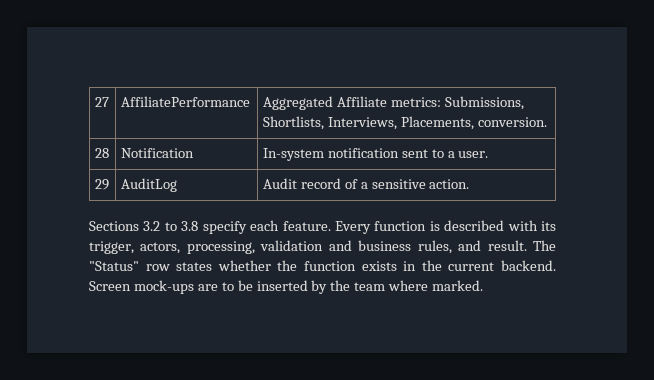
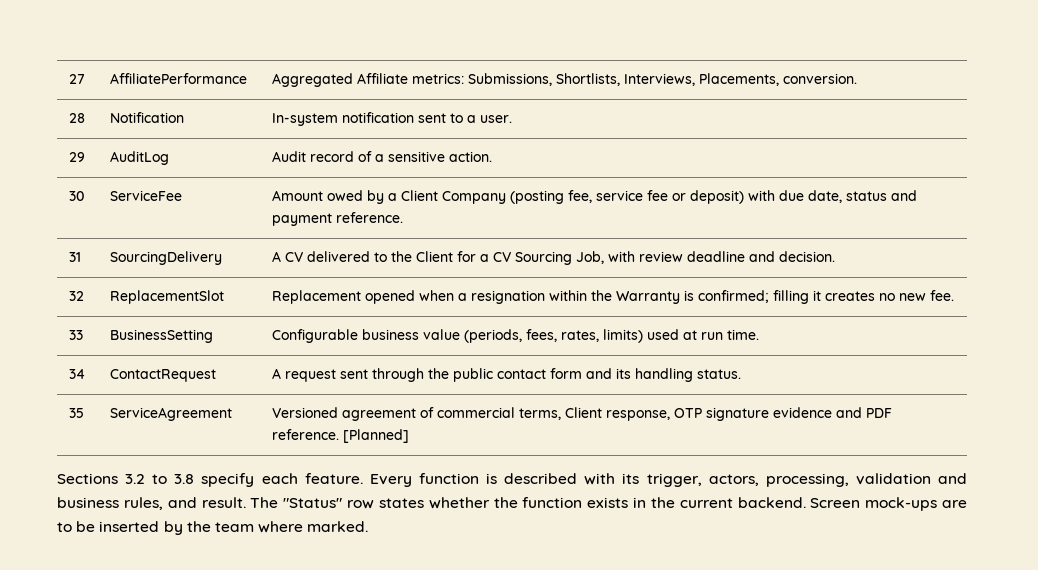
(470, 184) none -> [69,191,85,201] [110,190,183,201] [272,190,918,204] [272,212,404,226] [69,252,82,262] [110,251,223,265] [272,251,836,265] [69,291,85,301] [110,290,225,304] [272,290,955,304] [69,330,84,340] [110,329,214,343] [272,329,760,343] [69,369,86,379] [110,369,217,382] [272,368,742,382] [69,408,85,418] [110,407,233,421] [272,407,893,421] [272,429,410,443] // 30 | ServiceFee | Amount owed by a Client Company (posting fee, service fee or deposit) with due date, status and payment reference. // 31 | SourcingDelivery | A CV delivered to the Client for a CV Sourcing Job, with review deadline and decision. // 32 | ReplacementSlot | Replacement opened when a resignation within the Warranty is confirmed; filling it creates no new fee. // 33 | BusinessSetting | Configurable business value (periods, fees, rates, limits) used at run time. // 34 | ContactRequest | A request sent through the public contact form and its handling status. // 35 | ServiceAgreement | Versioned agreement of commercial terms, Client response, OTP signature evidence and PDF reference. [Planned]

